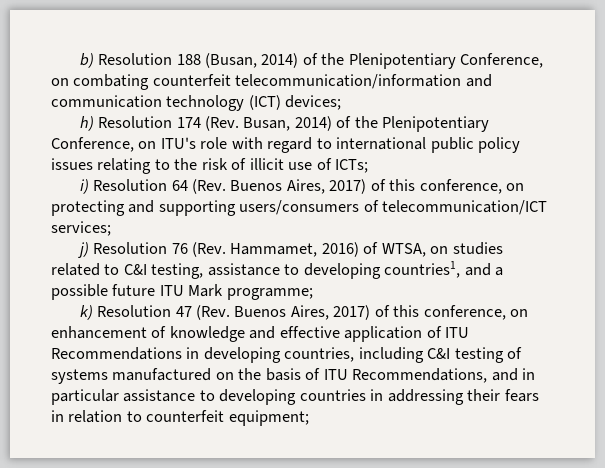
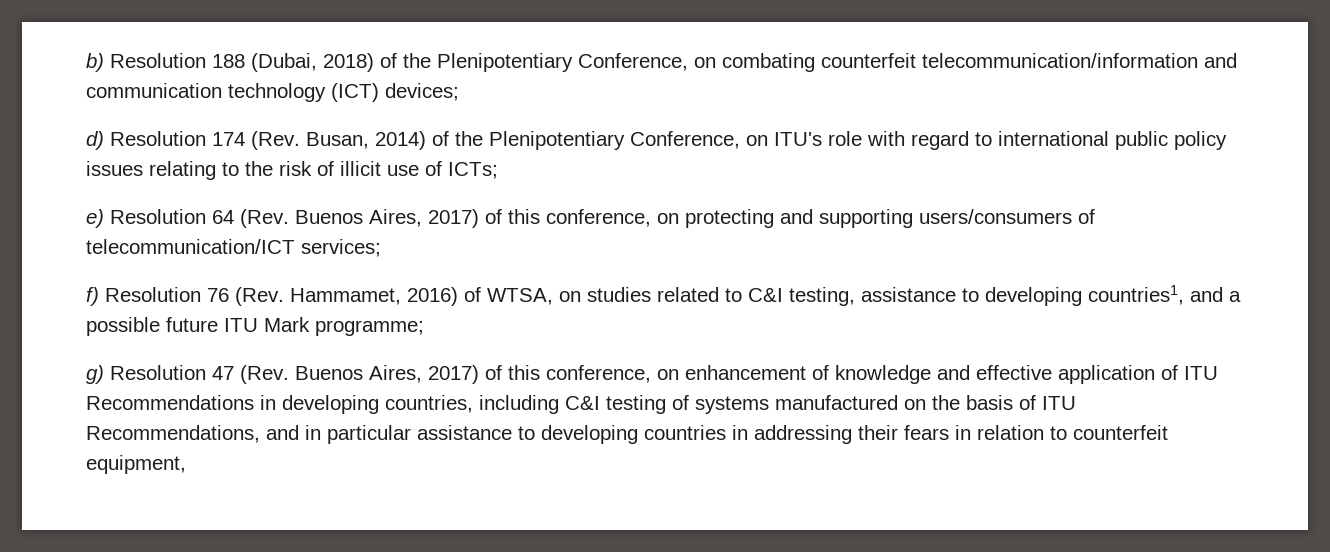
[205,53,299,68] (Busan, 2014) -> [251,53,374,72] (Dubai, 2018)
[79,116,94,131] h) -> [86,131,104,150] d)
[79,179,89,194] i) -> [86,209,104,228] e)
[76,242,89,258] j) -> [86,287,99,306] f)
[79,305,93,320] k) -> [86,365,104,384] g)
[228,410,309,426] equipment; -> [86,455,186,474] equipment,

